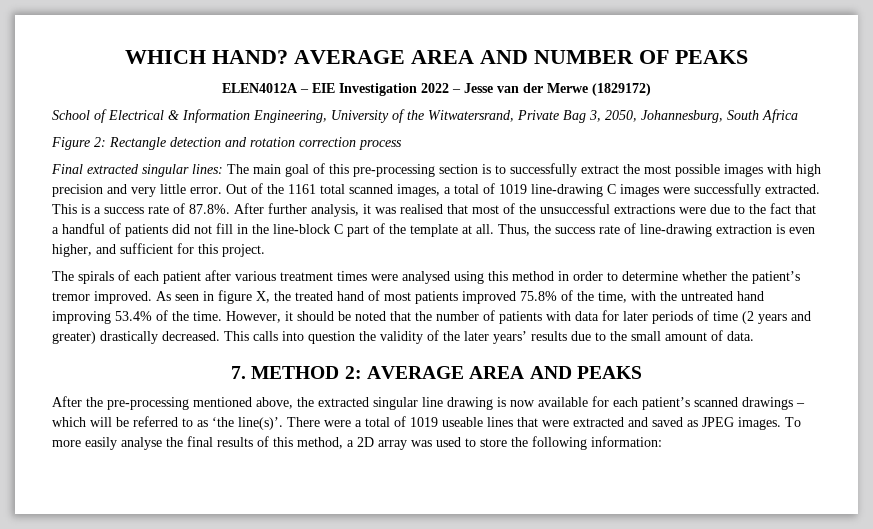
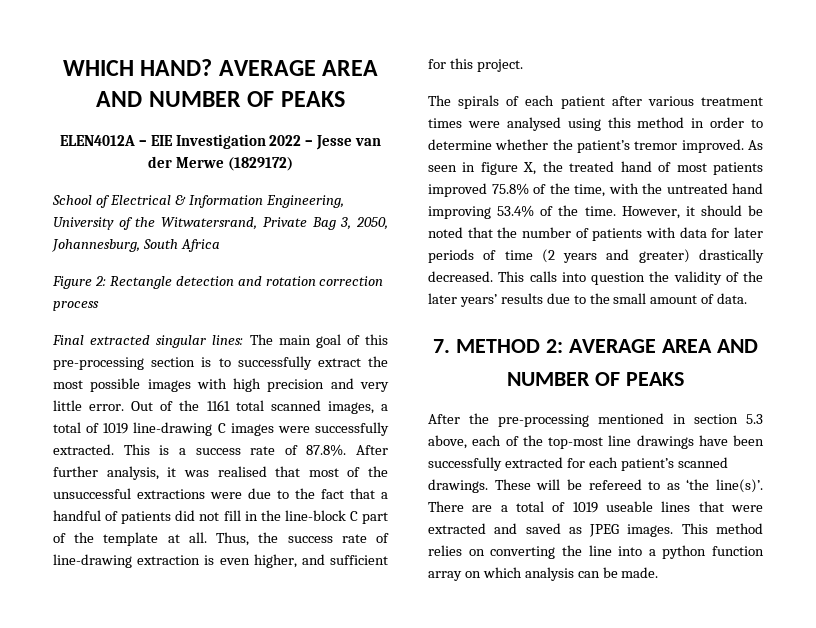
(572, 372) none -> [507,372,620,386] // NUMBER OF
[256,397,588,410] above, the extracted singular line drawing is now available -> [673,414,763,424] [428,435,764,449] [428,457,563,471] in section 5.3 above, each of the top-most line drawings have been successfully extracted
[742,397,805,410] [52,417,86,427] drawings – which -> [428,479,531,493] drawings. These
[133,416,178,427] referred -> [588,479,642,490] refereed
[324,420,351,427] were -> [472,505,493,512] are
[785,417,801,427] [52,436,662,450] To more easily analyse the final results of this method, a 2D array was used to store the following information: -> [681,523,763,534] [428,545,764,559] [428,567,659,581] This method relies on converting the line into a python function array on which analysis can be made.

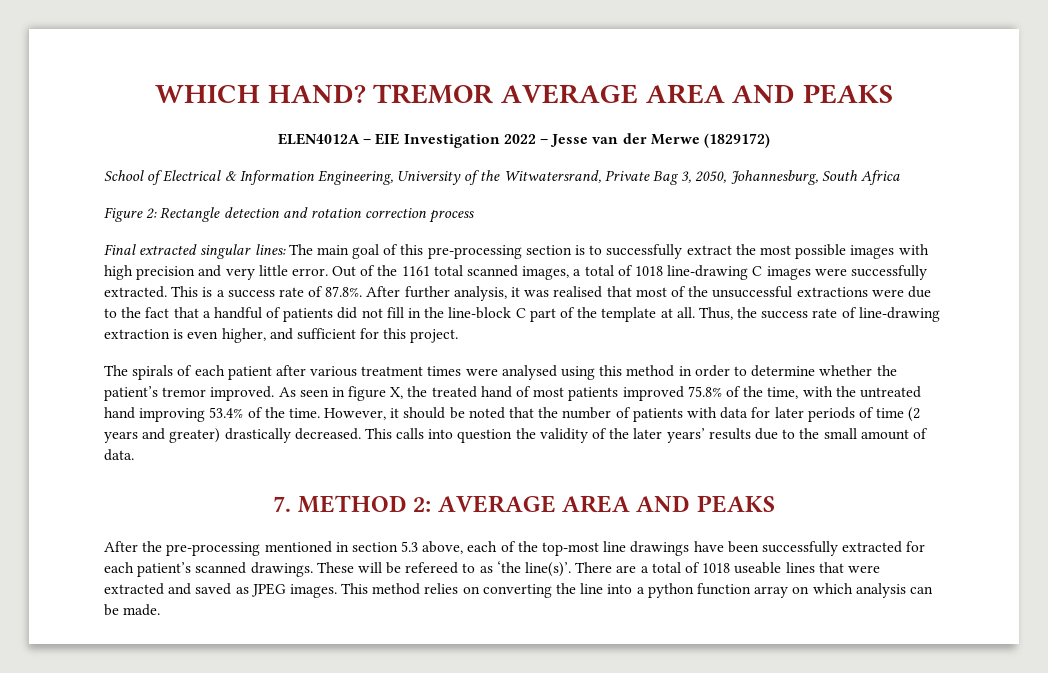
[218,60,379,76] [96,91,275,107] AVERAGE AREA AND NUMBER OF -> [373,84,796,104] TREMOR AVERAGE AREA AND
[103,423,129,434] 1019 -> [634,266,663,276] 1018
[507,372,620,386] // NUMBER OF -> (691, 503) none
[572,502,598,513] 1019 -> [702,563,731,573] 1018

